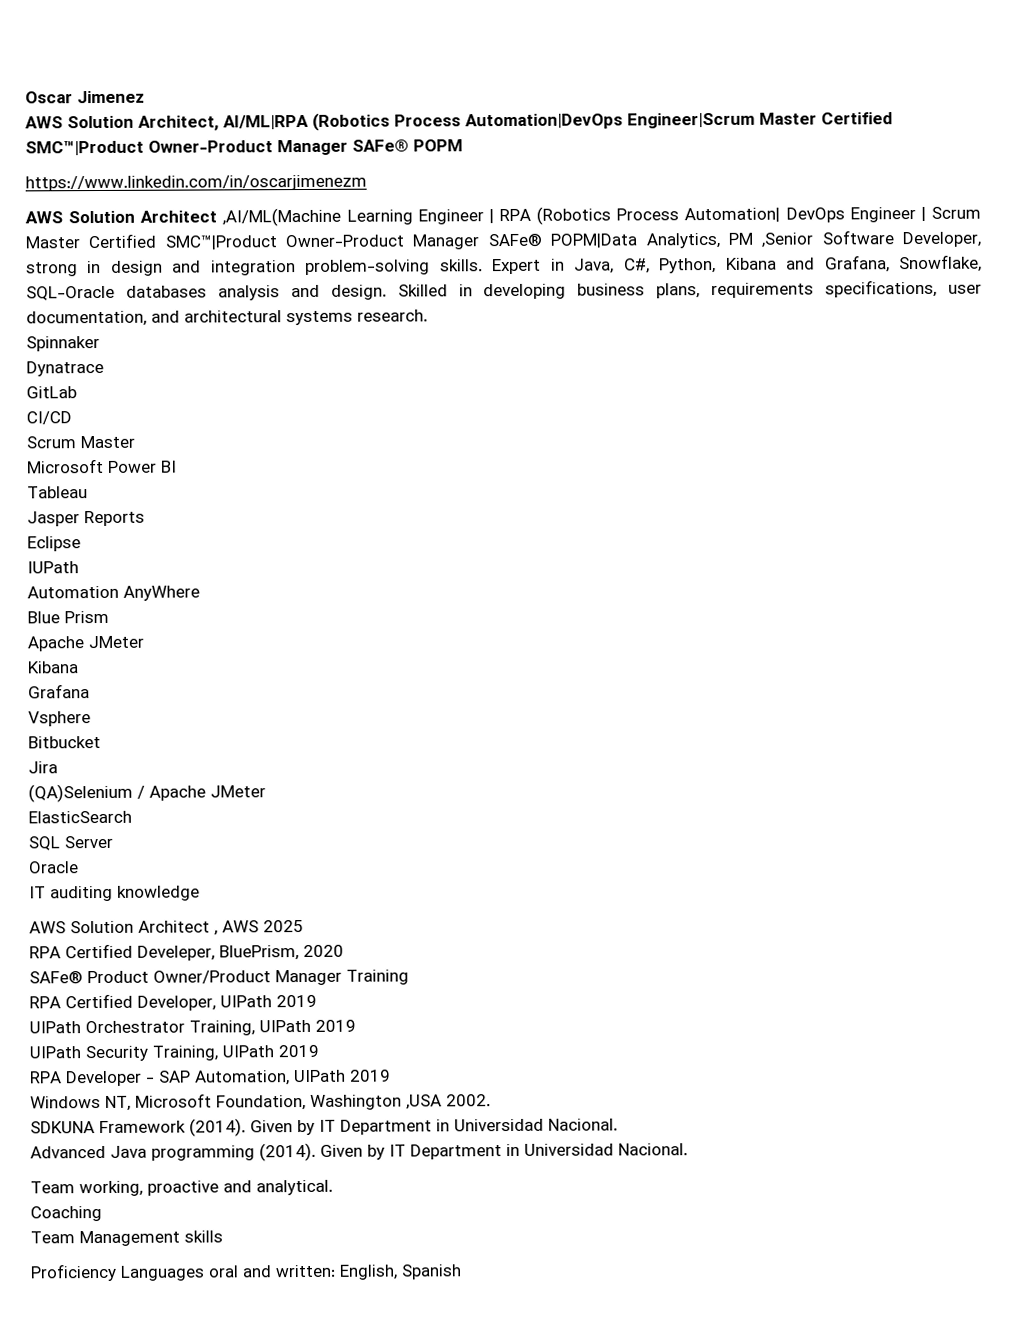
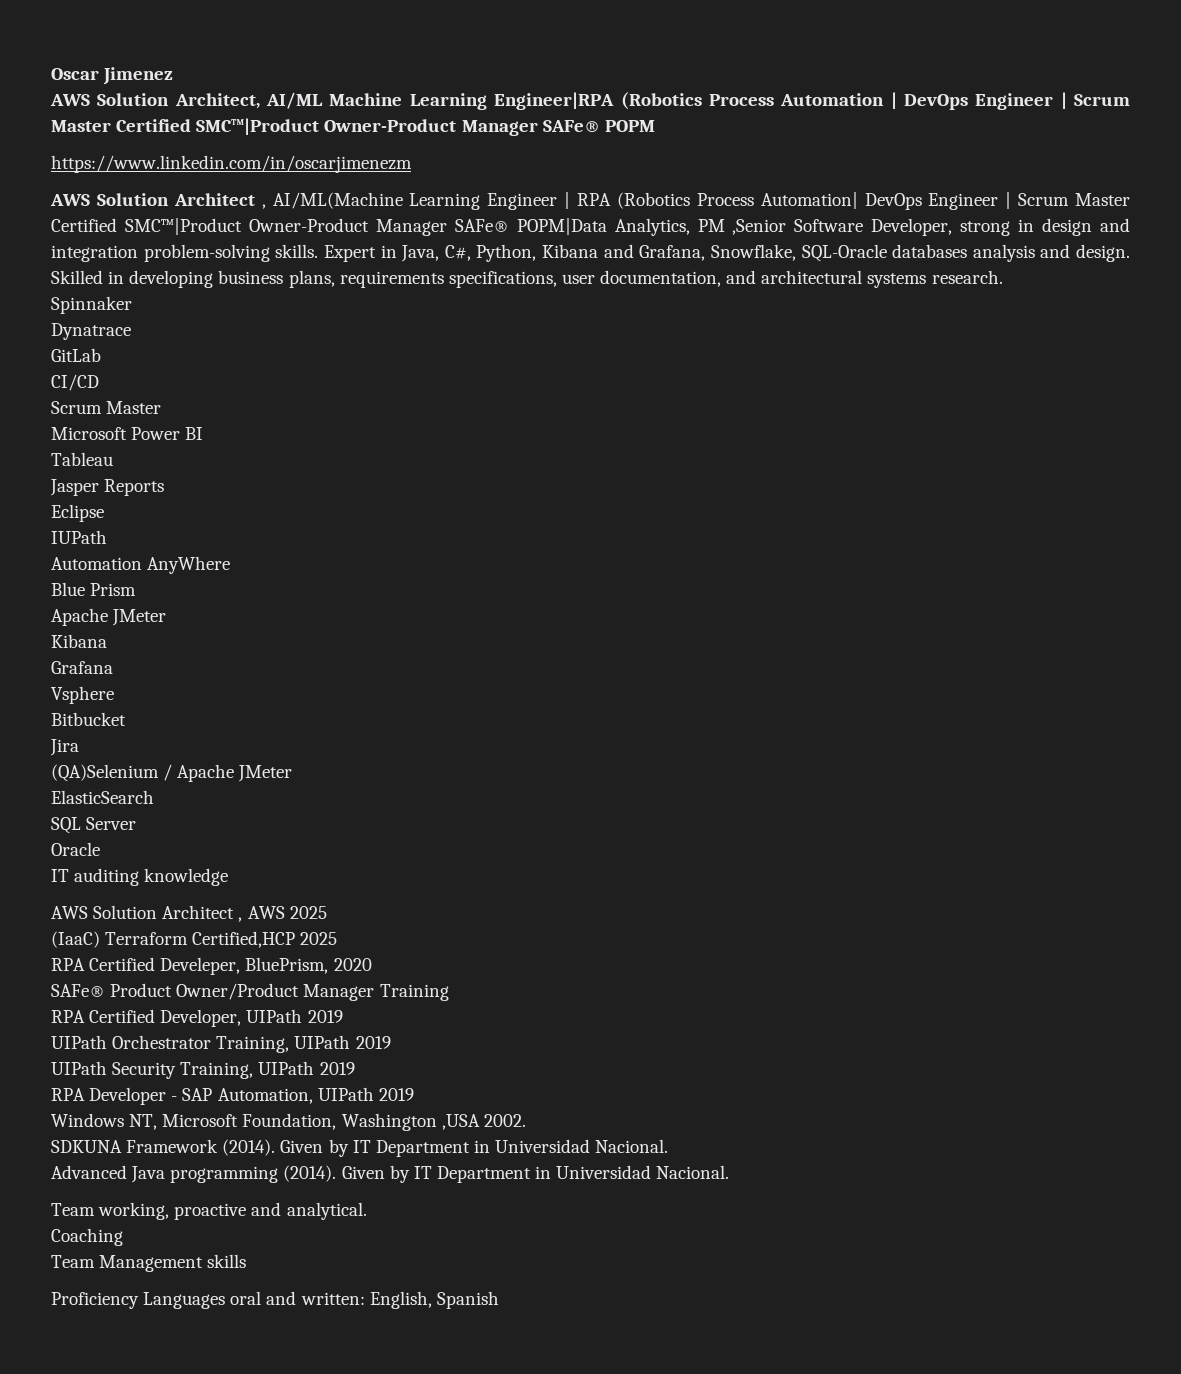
[223,112,755,131] AI/ML|RPA (Robotics Process Automation|DevOps Engineer|Scrum -> [266,92,1131,110] AI/ML Machine Learning Engineer|RPA (Robotics Process Automation | DevOps Engineer | Scrum
[222,207,342,227] ,AI/ML(Machine -> [261,192,403,209] , AI/ML(Machine
(304, 926) none -> [51,931,338,948] // (IaaC) Terraform Certified,HCP 2025

